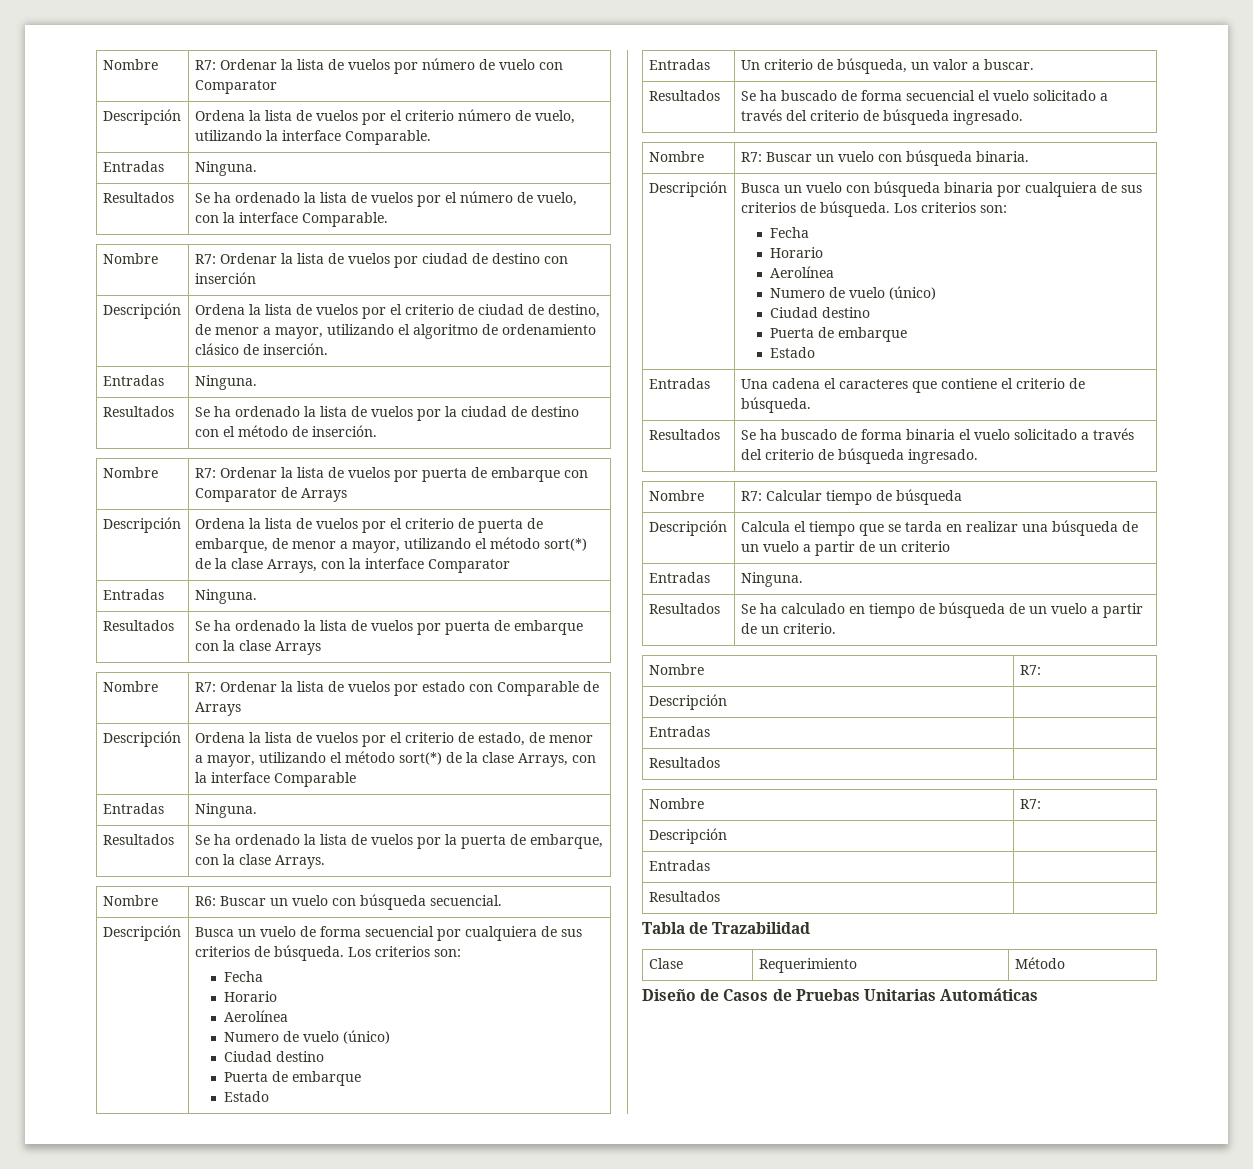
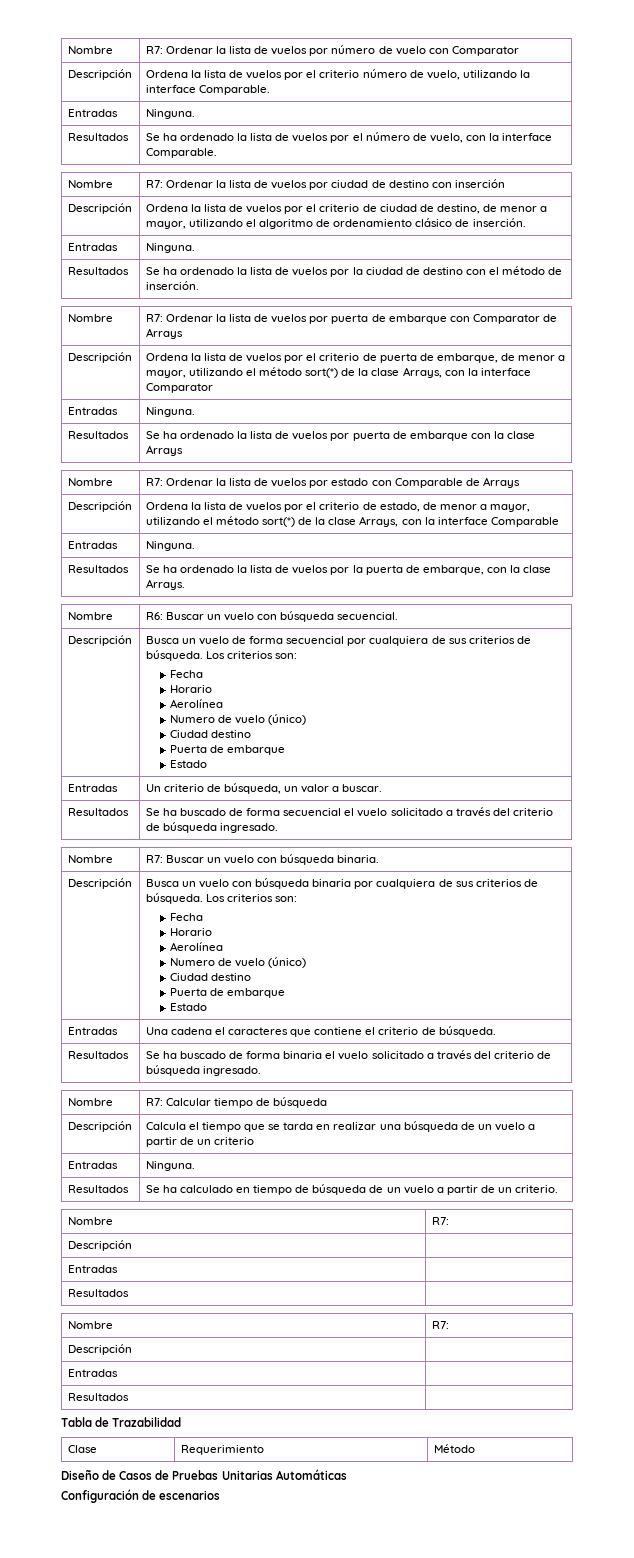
(1039, 994) none -> [61,1489,221,1503] // Configuración de escenarios

